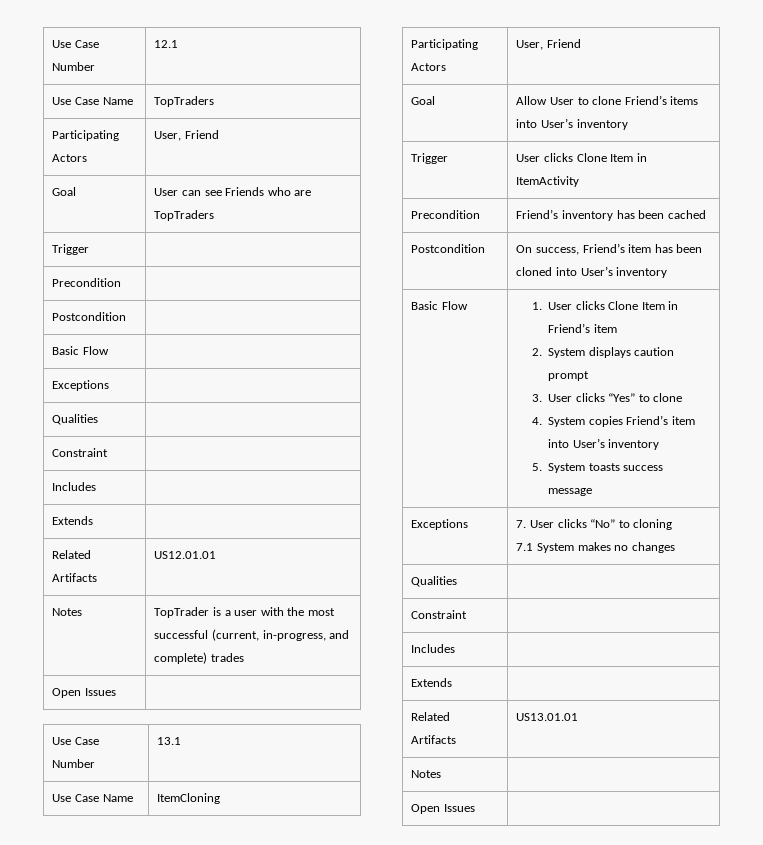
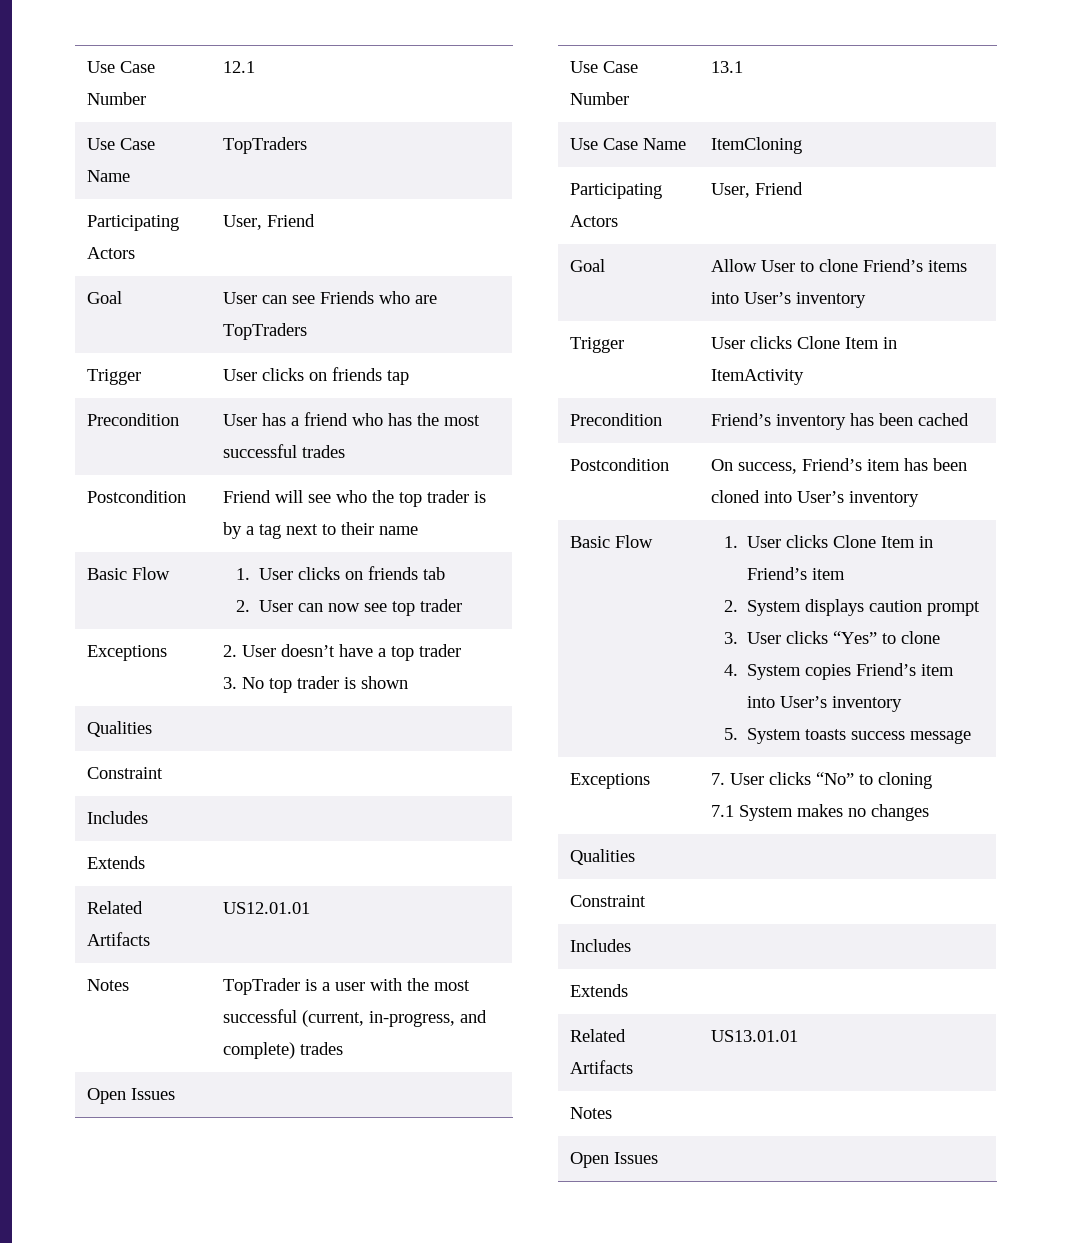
[52,278,122,287] [52,312,127,321] [52,346,109,355] [52,380,110,391] // Precondition | // Postcondition | // Basic Flow | // Exceptions | -> [222,367,409,385] [86,413,179,426] [222,412,480,426] [222,444,345,458] [86,490,186,503] [222,490,486,507] [222,522,418,539] [86,567,170,580] [235,566,445,580] [235,599,462,616] [86,645,167,661] [222,644,461,661] [222,676,408,693] User clicks on friends tap // Precondition | User has a friend who has the most successful trades // Postcondition | Friend will see who the top trader is by a tag next to their name // Basic Flow | 1. User clicks on friends tab // 2. User can now see top trader // Exceptions | 2. User doesn’t have a top trader // 3. No top trader is shown

